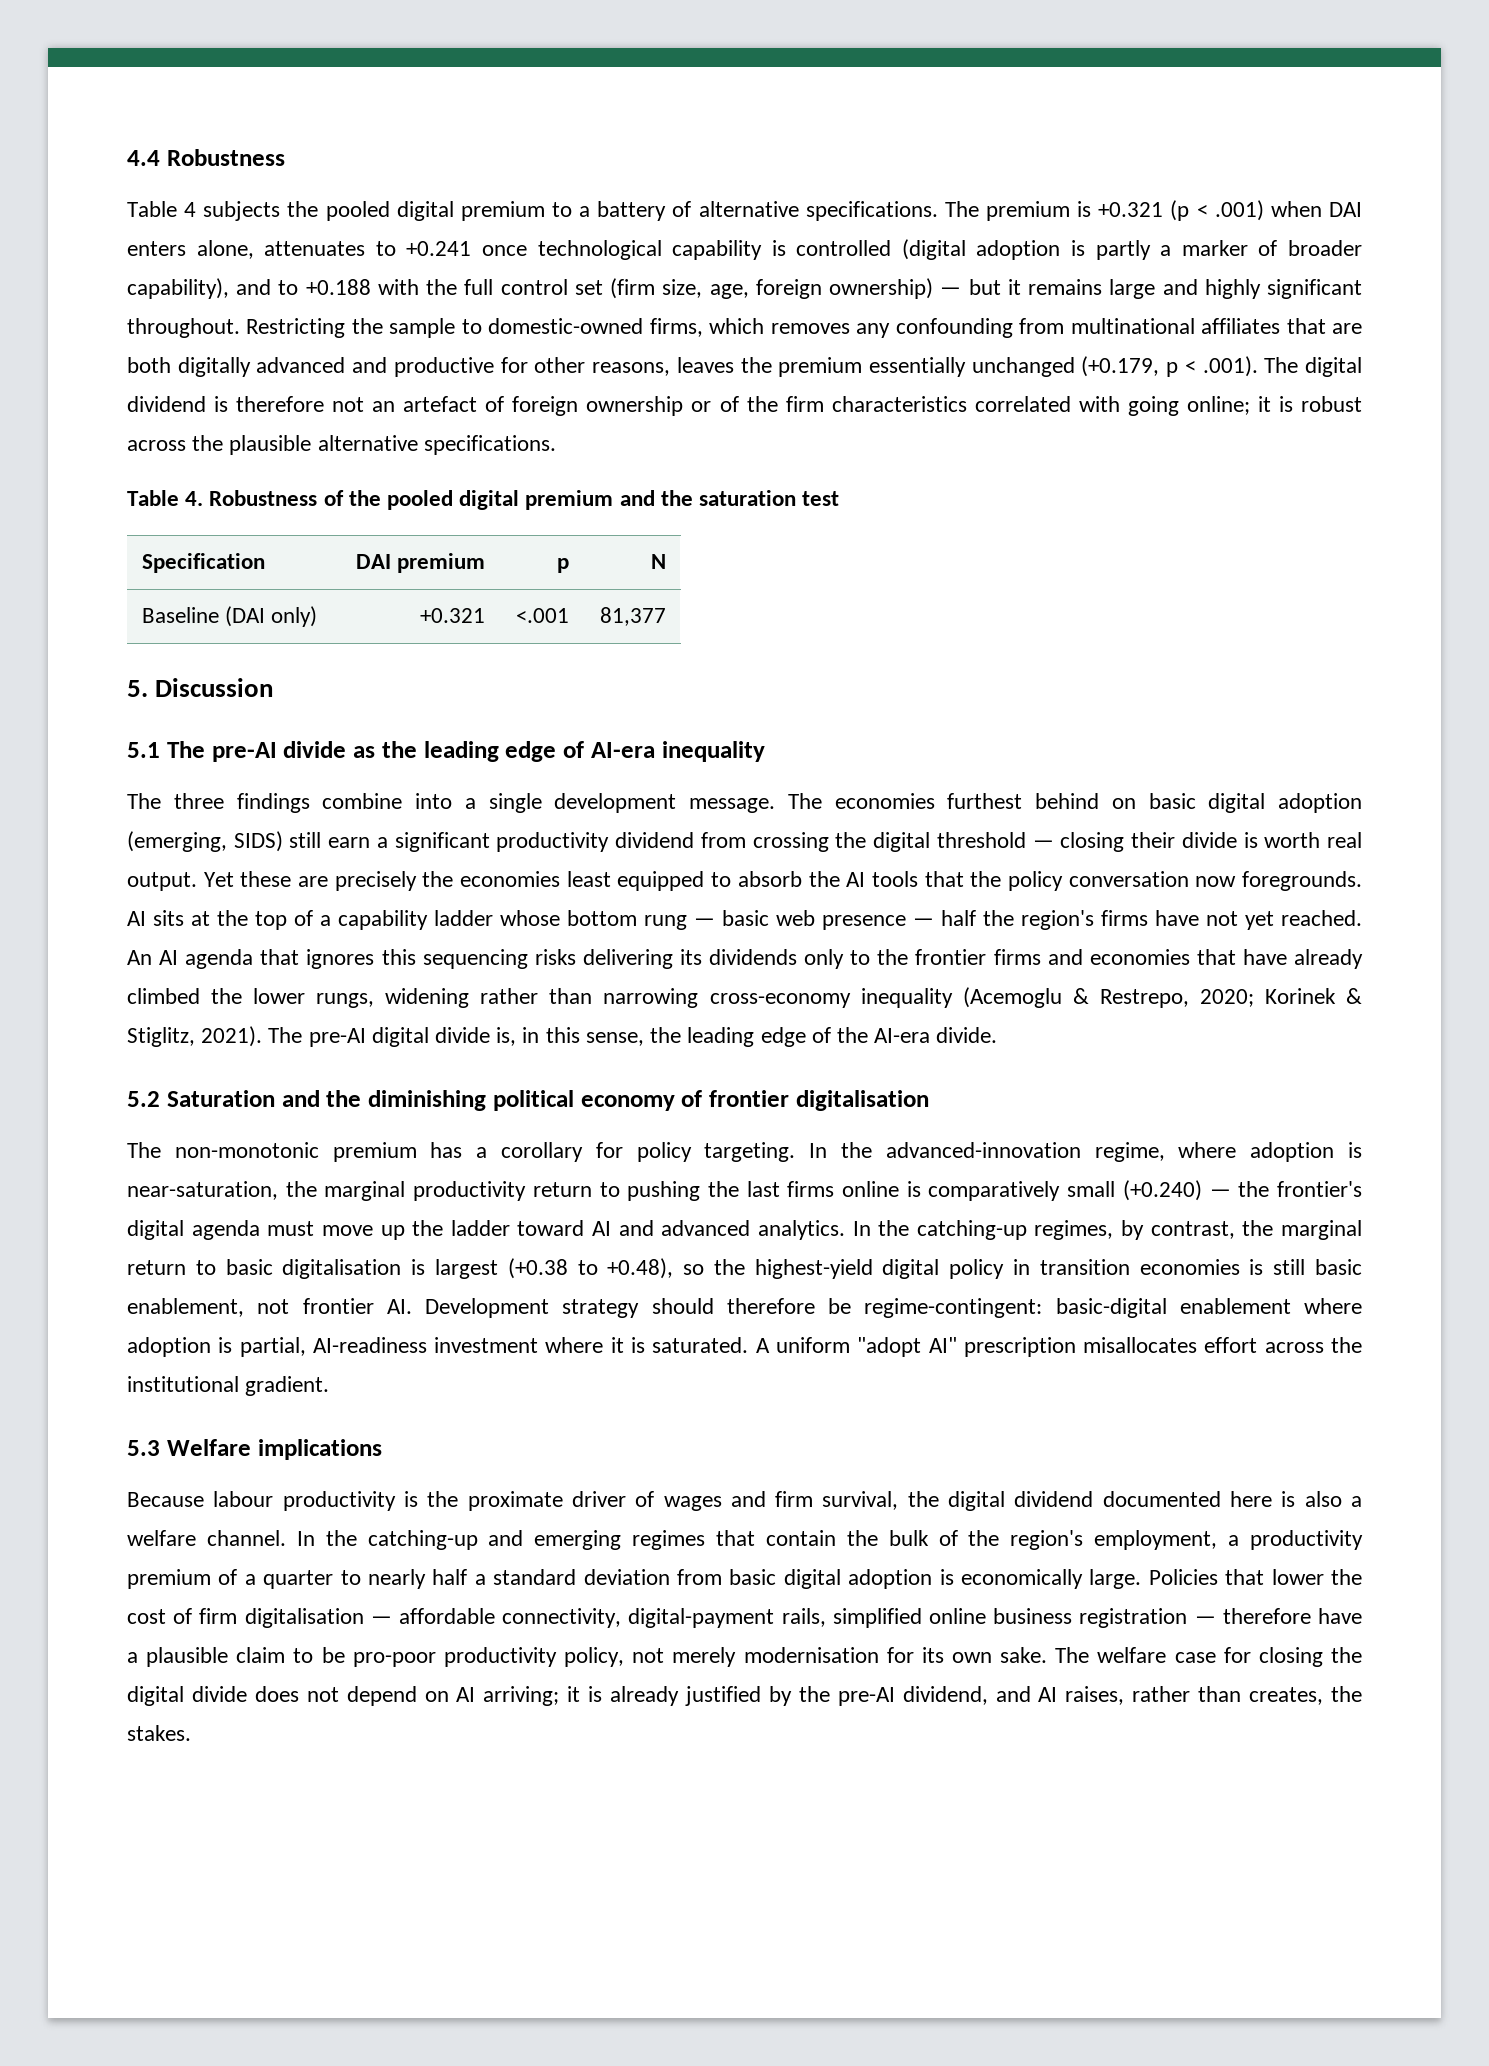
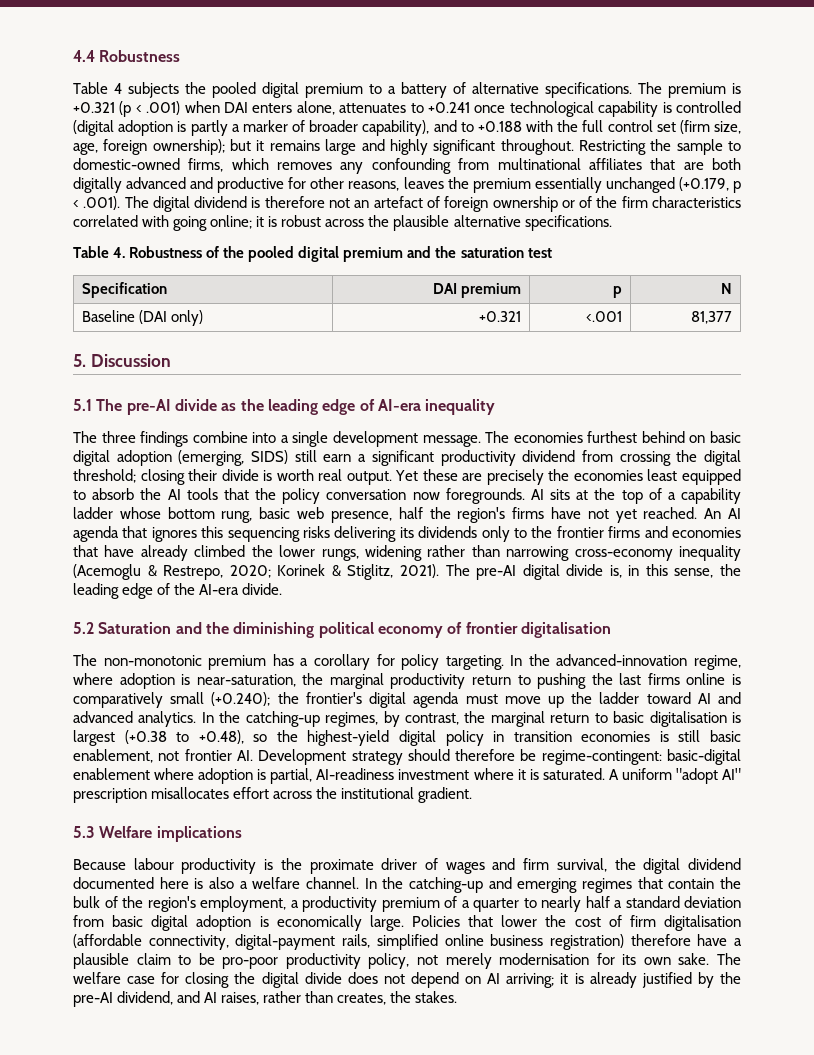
[829,278,962,299] ownership) — -> [152,139,225,155] ownership);
[936,832,1054,848] threshold — -> [73,469,136,483] threshold;
[644,910,934,930] rung — basic web presence — -> [221,507,392,523] rung, basic web presence,
[1122,1180,1231,1201] (+0.240) — -> [211,692,271,706] (+0.240);
[370,1608,495,1624] — affordable -> [73,934,142,948] (affordable
[1079,1608,1216,1628] registration — -> [549,934,624,950] registration)

